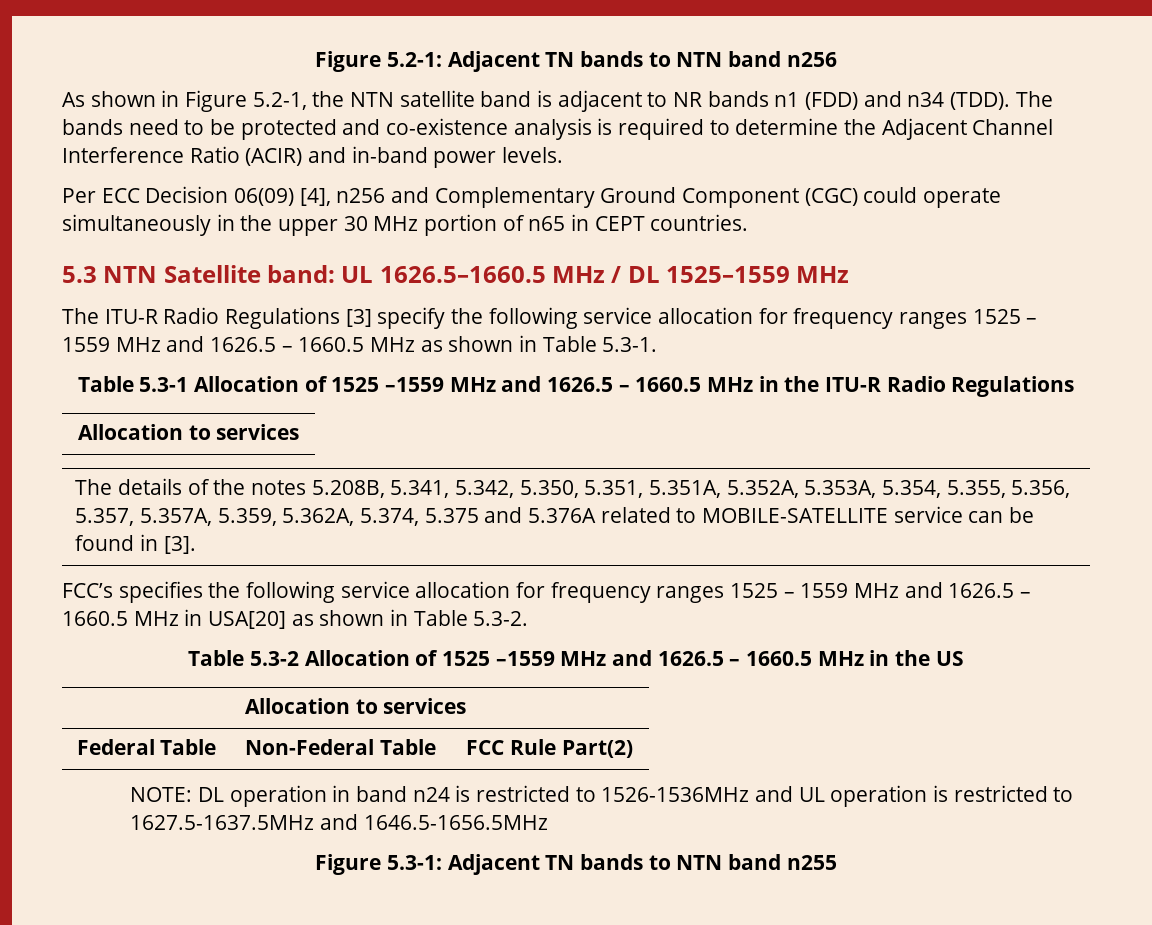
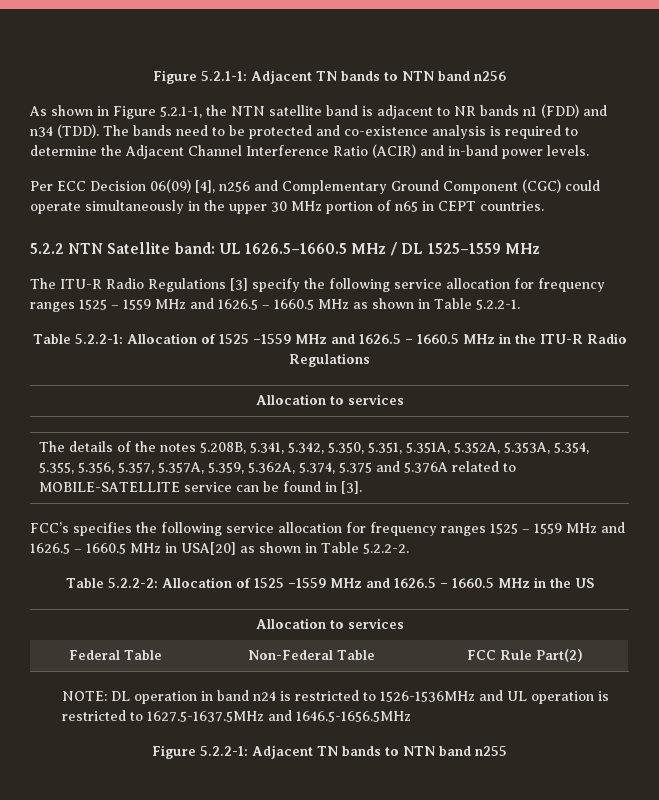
[315,51,442,72] Figure 5.2-1: -> [153,70,247,84] Figure 5.2.1-1:
[252,92,307,110] 5.2-1, -> [160,106,202,118] 5.2.1-1,
[62,266,97,283] 5.3 -> [30,243,64,254] 5.2.2
[602,337,658,352] [77,376,189,392] 5.3-1. // Table 5.3-1 -> [476,299,520,310] [32,334,123,344] 5.2.2-1. // Table 5.2.2-1:
[473,611,529,626] [188,650,299,666] 5.3-2. // Table 5.3-2 -> [363,543,409,554] [65,578,158,588] 5.2.2-2. // Table 5.2.2-2:
[386,855,442,870] 5.3-1: -> [200,746,248,756] 5.2.2-1:

